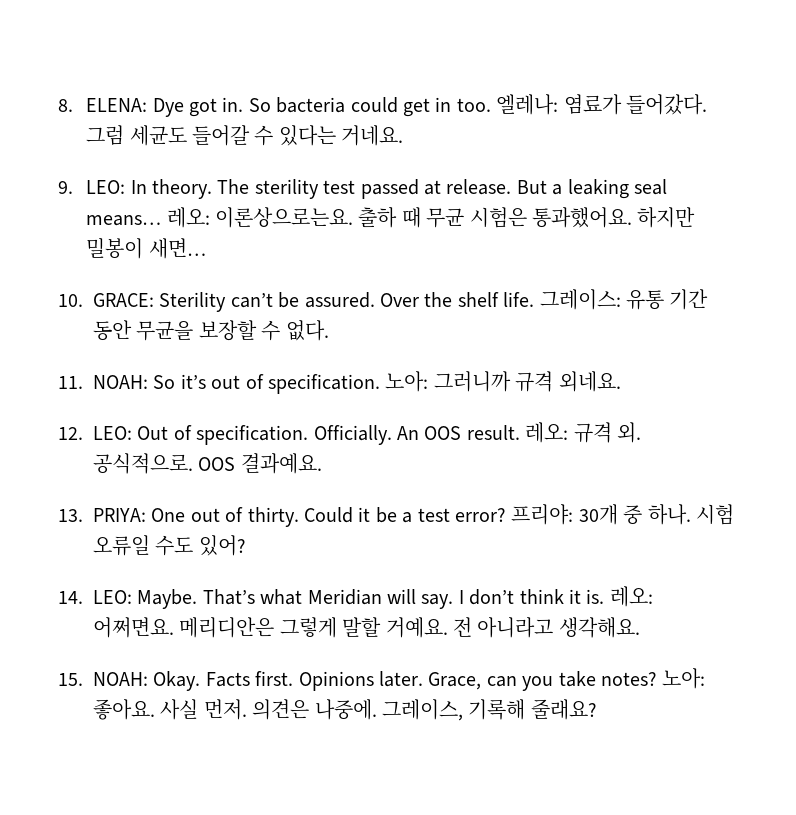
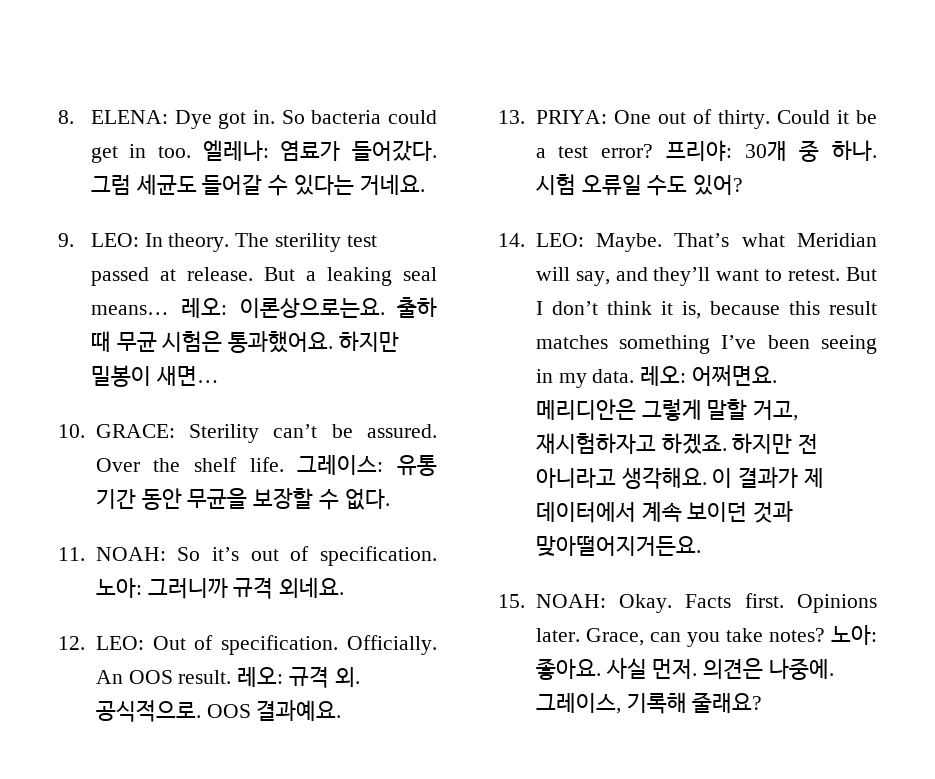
[421,589,605,609] say. I don’t think it is. -> [575,267,877,286] [535,301,877,319] [535,335,877,354] [535,369,635,388] say, and they’ll want to retest. But I don’t think it is, because this result matches something I’ve been seeing in my data.
[385,617,448,638] 거예요. -> [753,400,799,421] [535,433,793,454] 거고, 재시험하자고 하겠죠. 하지만
(640, 627) none -> [712,467,824,488] [535,501,794,523] [535,535,701,556] 이 결과가 제 데이터에서 계속 보이던 것과 맞아떨어지거든요.

